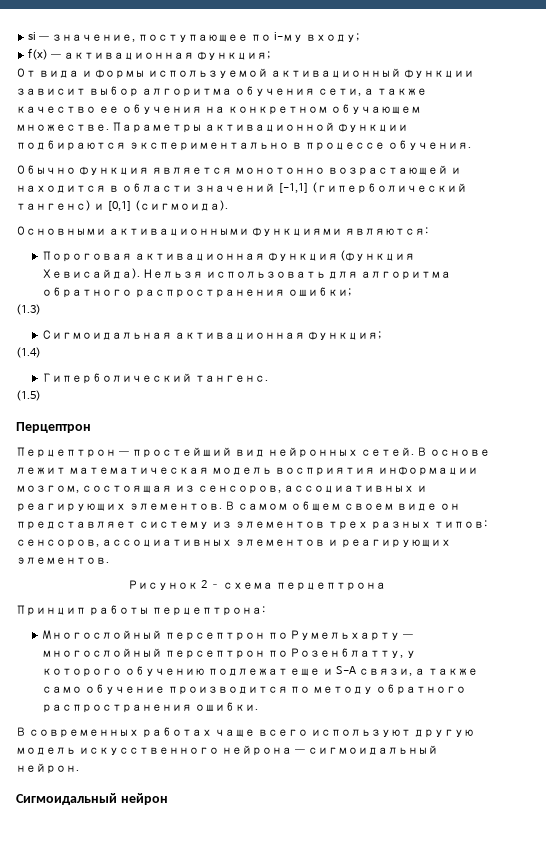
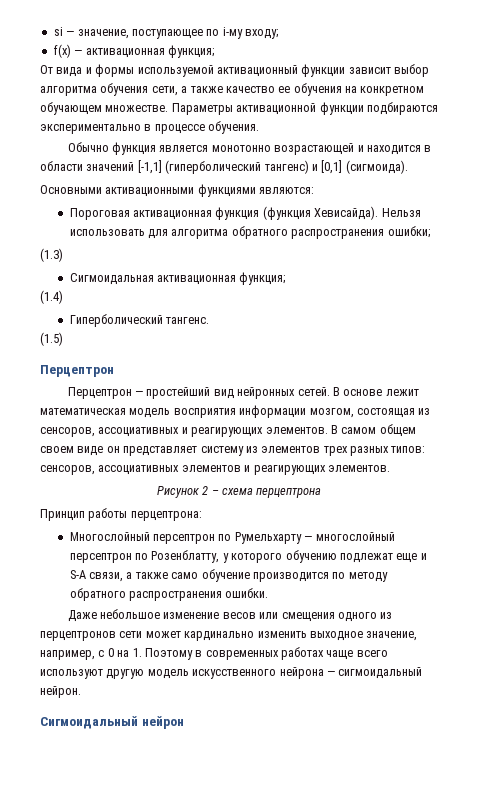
[16,727,26,736] В -> [67,609,393,622] [40,631,418,641] [40,648,203,660] Даже небольшое изменение весов или смещения одного из перцептронов сети может кардинально изменить выходное значение, например, с 0 на 1. Поэтому в

